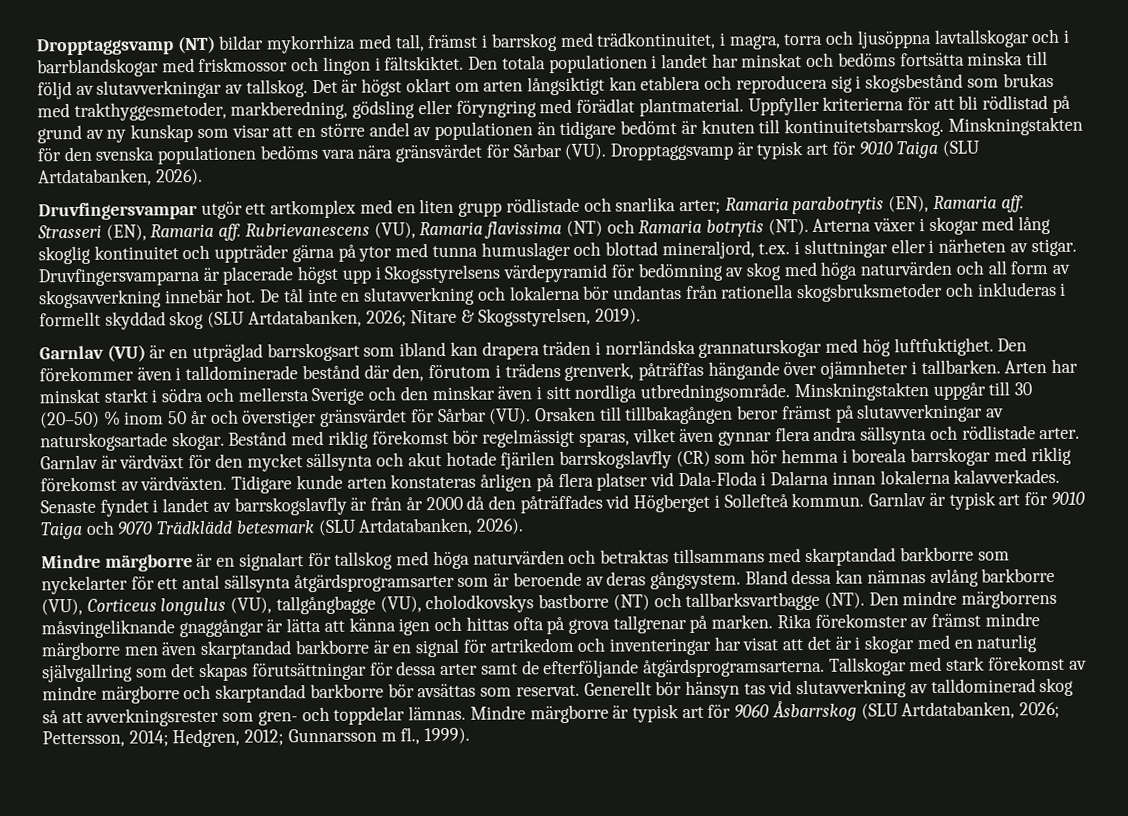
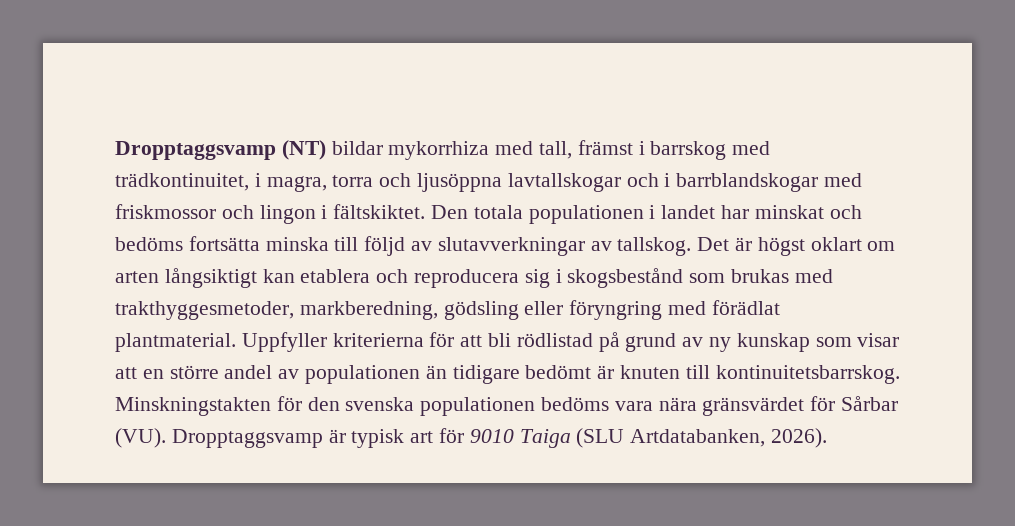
[38,195,1024,221] [37,215,1052,241] [38,238,1077,265] [38,260,1071,287] [39,281,1067,309] [39,307,641,330] [39,337,1028,363] [39,358,1079,382] [39,381,1033,406] [40,403,1005,429] [40,425,1081,452] [40,446,1072,472] [40,468,1061,494] [40,491,1085,517] [40,517,525,540] [41,546,1010,572] [41,567,1056,595] [41,589,1058,616] [41,612,1040,639] [41,634,1039,661] [42,655,1087,683] [42,677,1075,704] [42,700,1061,727] [42,727,471,748] // Druvfingersvampar utgör ett artkomplex med en liten grupp rödlistade och snarlika arter; Ramaria parabotrytis (EN), Ramaria aff. Strasseri (EN), Ramaria aff. Rubrievanescens (VU), Ramaria flavissima (NT) och Ramaria botrytis (NT). Arterna växer i skogar med lång skoglig kontinuitet och uppträder gärna på ytor med tunna humuslager och blottad mineraljord, t.ex. i sluttningar eller i närheten av stigar. Druvfingersvamparna är placerade högst upp i Skogsstyrelsens värdepyramid för bedömning av skog med höga naturvärden och all form av skogsavverkning innebär hot. De tål inte en slutavverkning och lokalerna bör undantas från rationella skogsbruksmetoder och inkluderas i formellt skyddad skog (SLU Artdatabanken, 2026; Nitare & Skogsstyrelsen, 2019). // Garnlav (VU) är en utpräglad barrskogsart som ibland kan drapera träden i norrländska grannaturskogar med hög luftfuktighet. Den förekommer även i talldominerade bestånd där den, förutom i trädens grenverk, påträffas hängande över ojämnheter i tallbarken. Arten har minskat starkt i södra och mellersta Sverige och den minskar även i sitt nordliga utbredningsområde. Minskningstakten uppgår till 30 (20–50) % inom 50 år och överstiger gränsvärdet för Sårbar (VU). Orsaken till tillbakagången beror främst på slutavverkningar av naturskogsartade skogar. Bestånd med riklig förekomst bör regelmässigt sparas, vilket även gynnar flera andra sällsynta och rödlistade arter. Garnlav är värdväxt för den mycket sällsynta och akut hotade fjärilen barrskogslavfly (CR) som hör hemma i boreala barrskogar med riklig förekomst av värdväxten. Tidigare kunde arten konstateras årligen på flera platser vid Dala-Floda i Dalarna innan lokalerna kalavverkades. Senaste fyndet i landet av barrskogslavfly är från år 2000 då den påträffades vid Högberget i Sollefteå kommun. Garnlav är typisk art för 9010 Taiga och 9070 Trädklädd betesmark (SLU Artdatabanken, 2026). // Mindre märgborre är en signalart för tallskog med höga naturvärden och betraktas tillsammans med skarptandad barkborre som nyckelarter för ett antal sällsynta åtgärdsprogramsarter som är beroende av deras gångsystem. Bland dessa kan nämnas avlång barkborre (VU), Corticeus longulus (VU), tallgångbagge (VU), cholodkovskys bastborre (NT) och tallbarksvartbagge (NT). Den mindre märgborrens måsvingeliknande gnaggångar är lätta att känna igen och hittas ofta på grova tallgrenar på marken. Rika förekomster av främst mindre märgborre men även skarptandad barkborre är en signal för artrikedom och inventeringar har visat att det är i skogar med en naturlig självgallring som det skapas förutsättningar för dessa arter samt de efterföljande åtgärdsprogramsarterna. Tallskogar med stark förekomst av mindre märgborre och skarptandad barkborre bör avsättas som reservat. Generellt bör hänsyn tas vid slutavverkning av talldominerad skog så att avverkningsrester som gren- och toppdelar lämnas. Mindre märgborre är typisk art för 9060 Åsbarrskog (SLU Artdatabanken, 2026; Pettersson, 2014; Hedgren, 2012; Gunnarsson m fl., 1999). -> (828, 438) none

